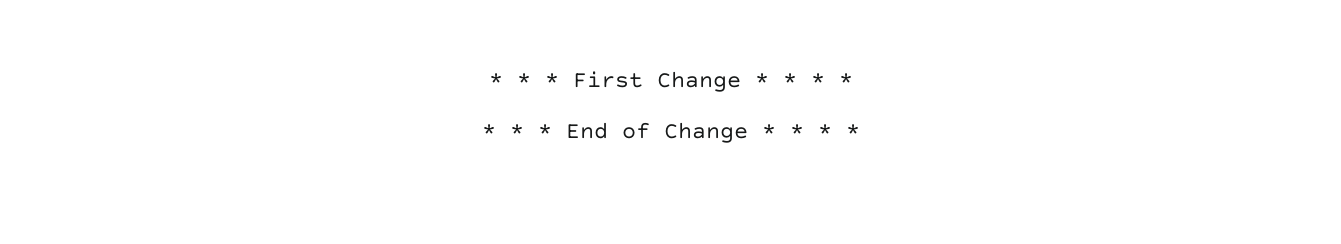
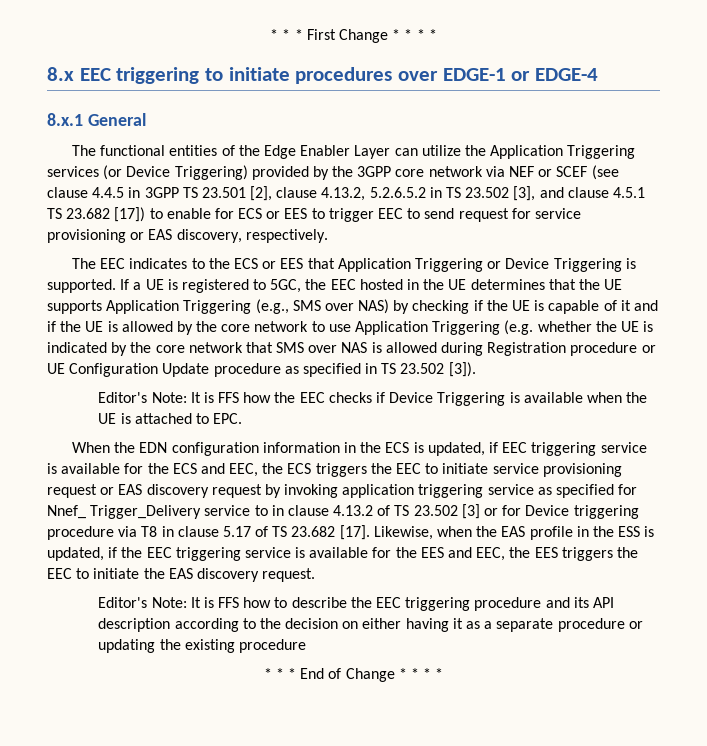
(853, 80) none -> [47,67,599,84] [47,113,146,126] [72,145,636,159] [47,165,619,180] [47,186,645,201] [47,207,581,222] [47,229,328,243] [72,258,636,272] [47,279,623,293] [47,299,658,314] [47,320,654,335] [47,342,656,356] [47,362,476,377] [98,392,648,406] [98,413,243,424] [72,442,647,456] [47,463,622,477] [47,484,638,498] [47,504,639,519] [47,525,655,540] [47,547,638,561] [47,568,316,582] [98,597,614,611] [98,618,643,632] [98,639,306,653] // 8.x EEC triggering to initiate procedures over EDGE-1 or EDGE-4 // 8.x.1 General // The functional entities of the Edge Enabler Layer can utilize the Application Triggering services (or Device Triggering) provided by the 3GPP core network via NEF or SCEF (see clause 4.4.5 in 3GPP TS 23.501 [2], clause 4.13.2, 5.2.6.5.2 in TS 23.502 [3], and clause 4.5.1 TS 23.682 [17]) to enable for ECS or EES to trigger EEC to send request for service provisioning or EAS discovery, respectively. // The EEC indicates to the ECS or EES that Application Triggering or Device Triggering is supported. If a UE is registered to 5GC, the EEC hosted in the UE determines that the UE supports Application Triggering (e.g., SMS over NAS) by checking if the UE is capable of it and if the UE is allowed by the core network to use Application Triggering (e.g. whether the UE is indicated by the core network that SMS over NAS is allowed during Registration procedure or UE Configuration Update procedure as specified in TS 23.502 [3]). // Editor's Note: It is FFS how the EEC checks if Device Triggering is available when the UE is attached to EPC. // When the EDN configuration information in the ECS is updated, if EEC triggering service is available for the ECS and EEC, the ECS triggers the EEC to initiate service provisioning request or EAS discovery request by invoking application triggering service as specified for Nnef_ Trigger_Delivery service to in clause 4.13.2 of TS 23.502 [3] or for Device triggering procedure via T8 in clause 5.17 of TS 23.682 [17]. Likewise, when the EAS profile in the ESS is updated, if the EEC triggering service is available for the EES and EEC, the EES triggers the EEC to initiate the EAS discovery request. // Editor's Note: It is FFS how to describe the EEC triggering procedure and its API description according to the decision on either having it as a separate procedure or updating the existing procedure

